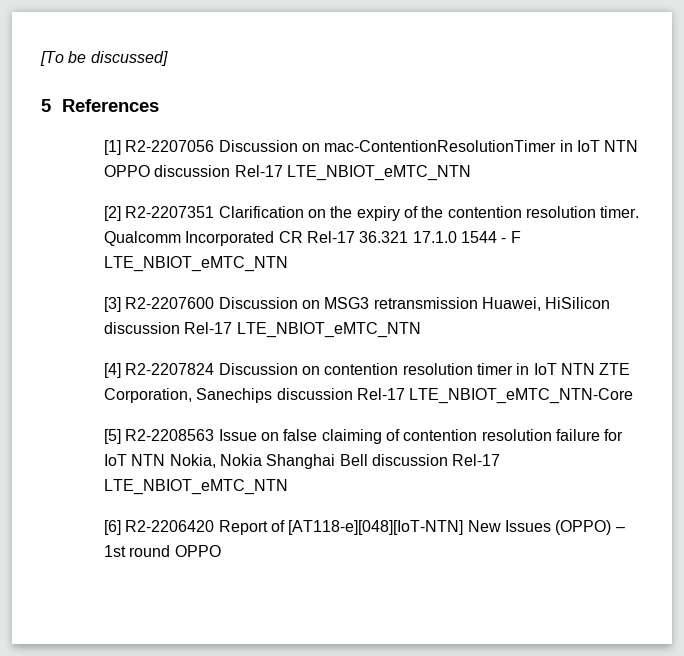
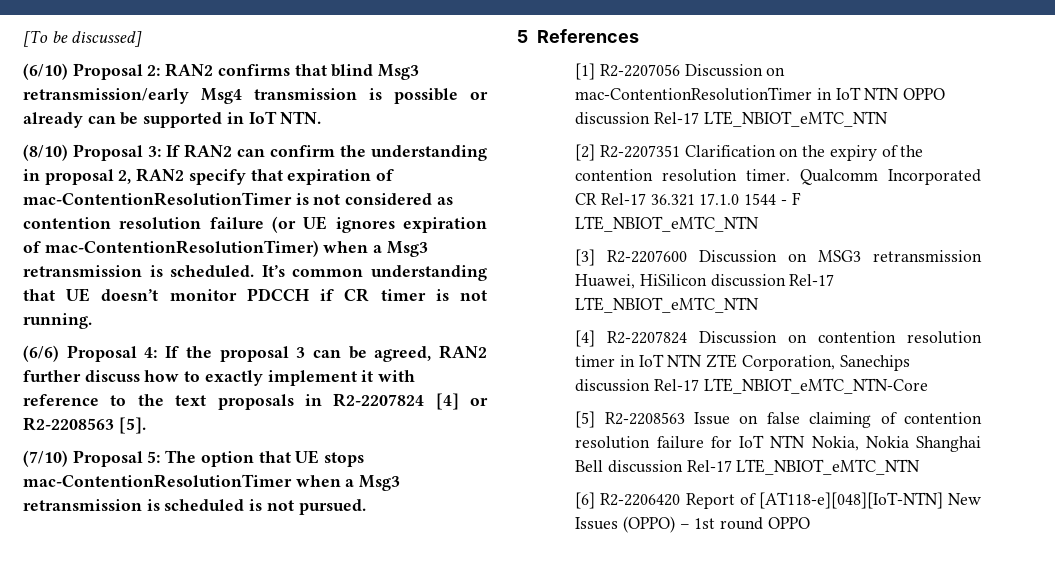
(168, 58) none -> [23,63,420,80] [23,88,488,104] [23,111,322,128] [23,144,487,161] [23,168,395,185] [23,192,453,206] [23,216,487,233] [23,240,428,257] [23,265,487,281] [23,288,488,302] [23,313,92,329] [23,345,487,362] [23,370,416,386] [23,393,488,410] [23,417,146,434] [23,450,365,467] [23,474,401,491] [23,499,366,515] // (6/10) Proposal 2: RAN2 confirms that blind Msg3 retransmission/early Msg4 transmission is possible or already can be supported in IoT NTN. // (8/10) Proposal 3: If RAN2 can confirm the understanding in proposal 2, RAN2 specify that expiration of mac-ContentionResolutionTimer is not considered as contention resolution failure (or UE ignores expiration of mac-ContentionResolutionTimer) when a Msg3 retransmission is scheduled. It’s common understanding that UE doesn’t monitor PDCCH if CR timer is not running. // (6/6) Proposal 4: If the proposal 3 can be agreed, RAN2 further discuss how to exactly implement it with reference to the text proposals in R2-2207824 [4] or R2-2208563 [5]. // (7/10) Proposal 5: The option that UE stops mac-ContentionResolutionTimer when a Msg3 retransmission is scheduled is not pursued.

